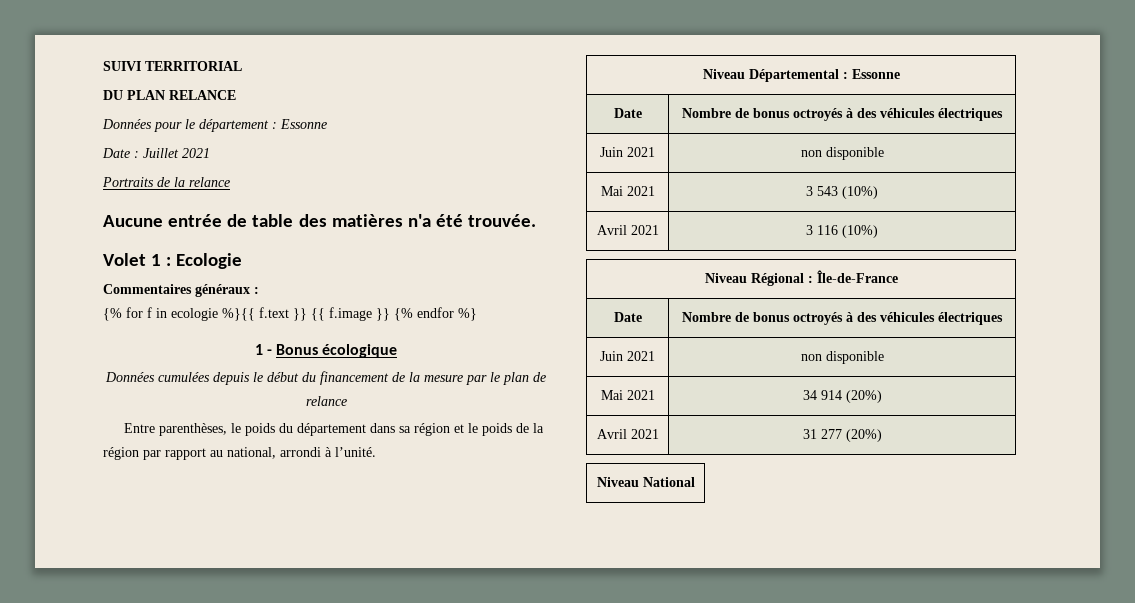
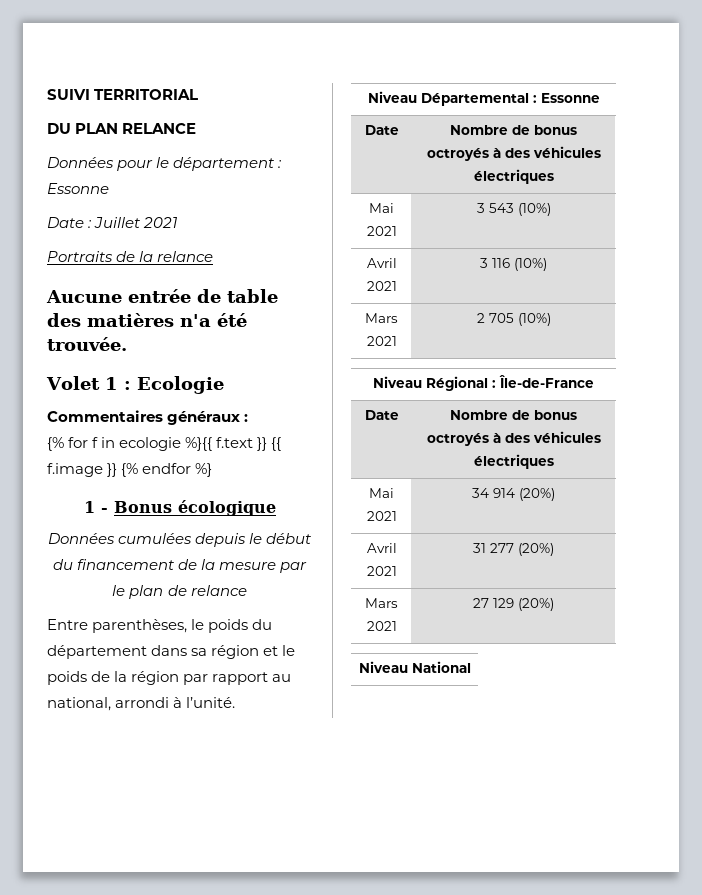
[600,147,655,157] [800,147,884,160] // Juin 2021 | non disponible -> (554, 176) none
(878, 231) none -> [365,313,398,323] [366,336,397,346] [476,313,551,326] // Mars 2021 | 2 705 (10%)
[600,351,655,361] [800,351,884,364] // Juin 2021 | non disponible -> (554, 461) none
(882, 435) none -> [365,598,398,608] [366,621,397,631] [473,598,554,611] // Mars 2021 | 27 129 (20%)

